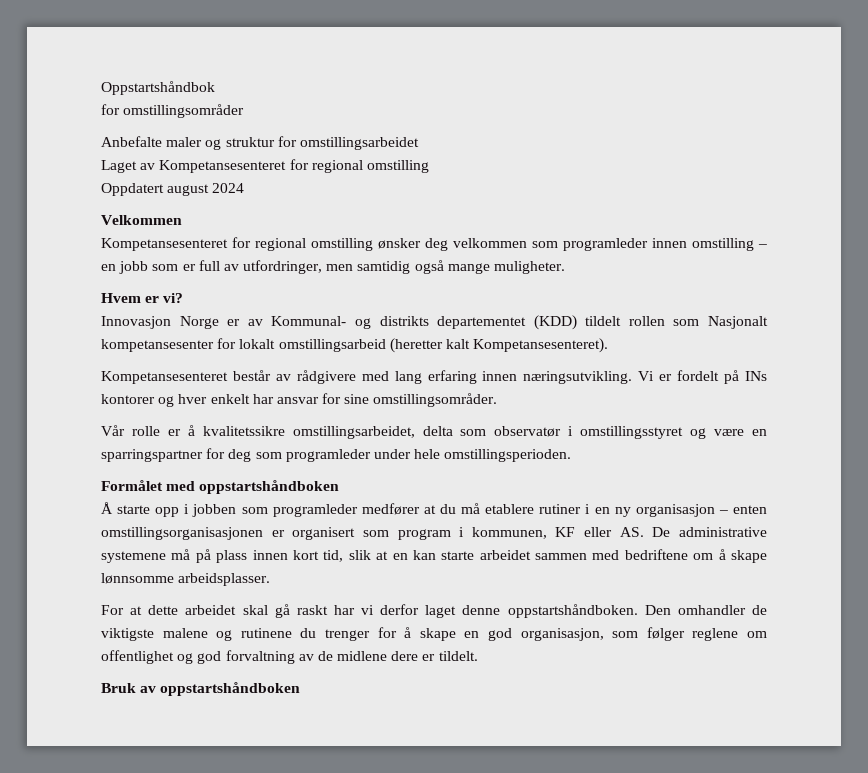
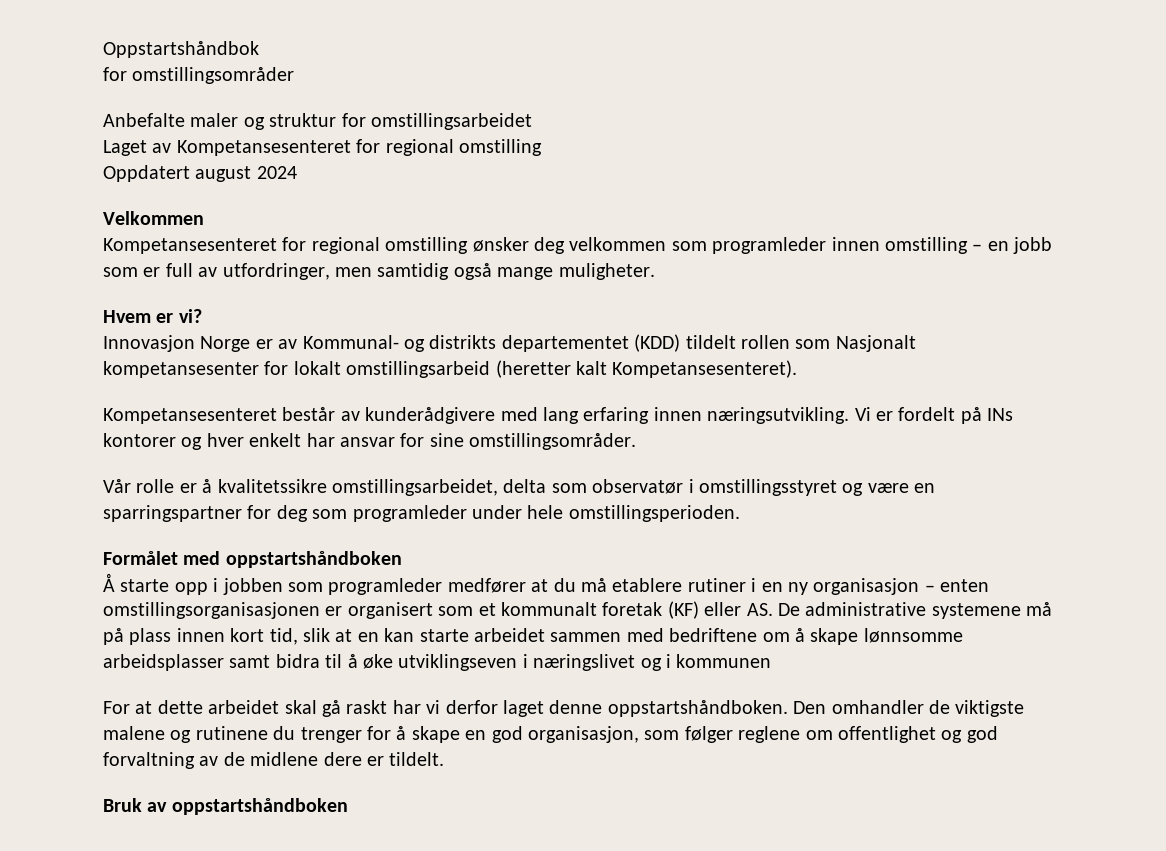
[296,370,356,384] rådgivere -> [365,407,496,424] kunderådgivere
[397,527,576,540] program i kommunen, KF -> [478,601,699,619] et kommunalt foretak (KF)
[178,573,271,586] arbeidsplasser. -> [103,654,772,671] arbeidsplasser samt bidra til å øke utviklingseven i næringslivet og i kommunen

